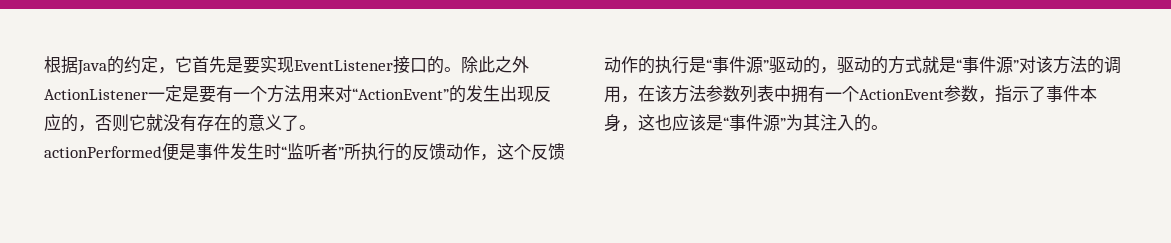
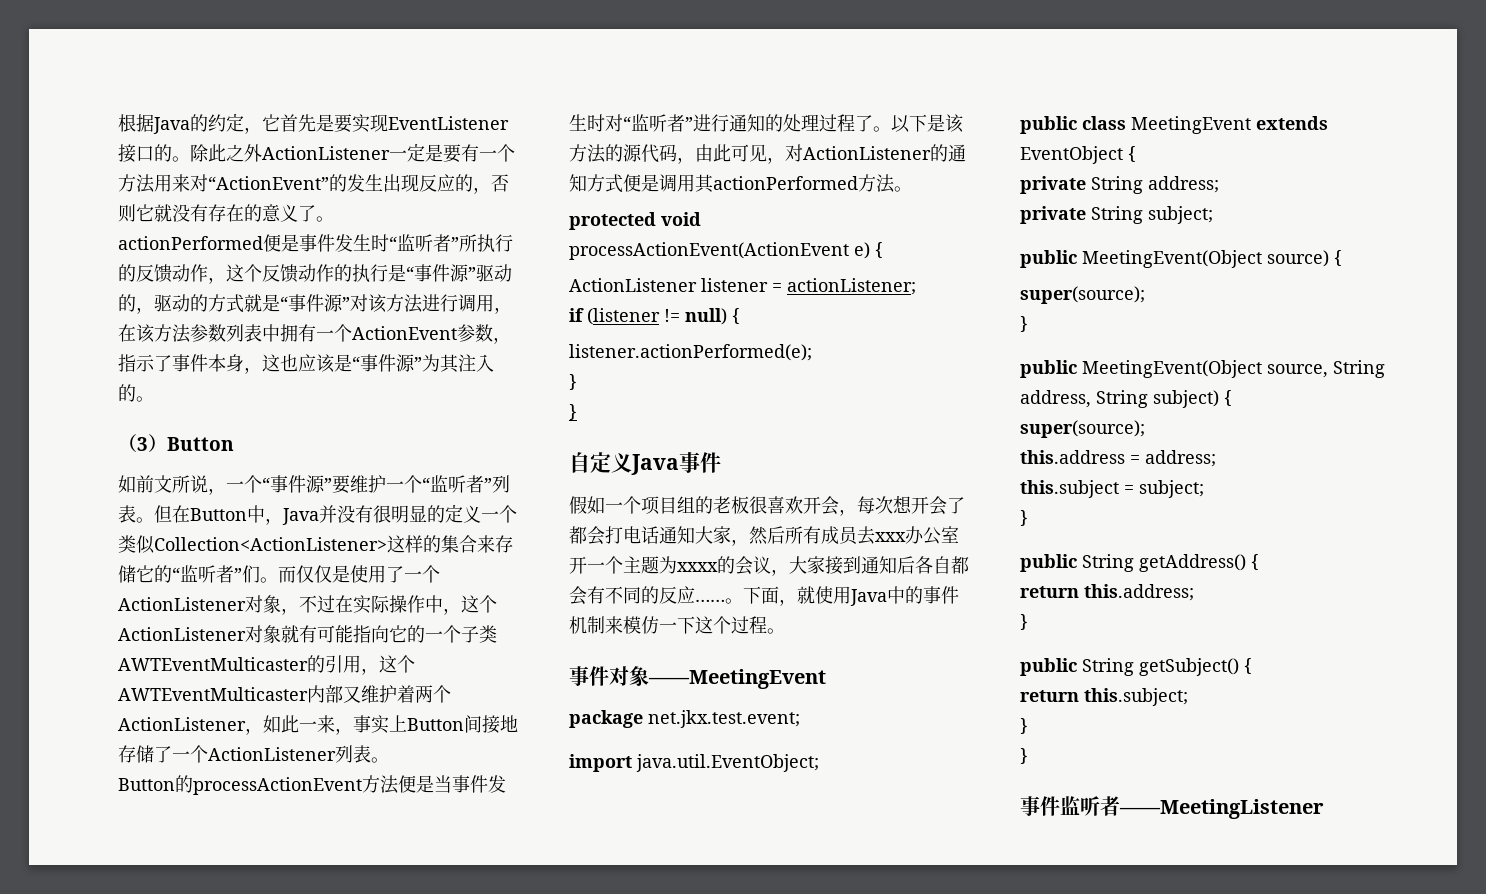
[1087,56,1104,74] 的 -> [422,294,458,312] 进行
(888, 127) none -> [118,434,234,452] [118,475,510,495] [118,504,517,525] [118,535,513,554] [118,565,440,583] [118,595,497,615] [118,625,497,643] [118,655,415,675] [118,685,451,703] [118,715,518,735] [118,745,389,763] [118,775,506,795] [569,114,964,133] [569,144,966,164] [569,174,912,193] [569,212,701,230] [569,242,883,260] [569,278,916,295] [569,308,740,325] [569,344,812,361] [569,374,577,390] [569,404,577,420] [569,452,721,475] [569,495,965,516] [569,526,959,546] [569,556,969,576] [569,586,959,606] [569,616,785,634] [569,666,826,689] [569,710,800,728] [569,754,819,772] [1020,116,1328,134] [1020,146,1136,164] [1020,176,1219,194] [1020,206,1213,224] [1020,250,1342,268] [1020,286,1145,304] [1020,316,1028,332] [1020,360,1385,378] [1020,390,1232,408] [1020,420,1145,438] [1020,450,1216,467] [1020,480,1204,498] [1020,510,1028,526] [1020,554,1259,572] [1020,584,1194,601] [1020,614,1028,630] [1020,658,1252,676] [1020,688,1188,706] [1020,718,1028,734] [1020,748,1028,764] [1020,796,1324,819] // （3）Button // 如前文所说，一个“事件源”要维护一个“监听者”列表。但在Button中，Java并没有很明显的定义一个类似Collection<ActionListener>这样的集合来存储它的“监听者”们。而仅仅是使用了一个ActionListener对象，不过在实际操作中，这个ActionListener对象就有可能指向它的一个子类AWTEventMulticaster的引用，这个AWTEventMulticaster内部又维护着两个ActionListener，如此一来，事实上Button间接地存储了一个ActionListener列表。 // Button的processActionEvent方法便是当事件发生时对“监听者”进行通知的处理过程了。以下是该方法的源代码，由此可见，对ActionListener的通知方式便是调用其actionPerformed方法。 // protected void processActionEvent(ActionEvent e) { // ActionListener listener = actionListener; // if (listener != null) { // listener.actionPerformed(e); // } // } // 自定义Java事件 // 假如一个项目组的老板很喜欢开会，每次想开会了都会打电话通知大家，然后所有成员去xxx办公室开一个主题为xxxx的会议，大家接到通知后各自都会有不同的反应……。下面，就使用Java中的事件机制来模仿一下这个过程。 // 事件对象——MeetingEvent // package net.jkx.test.event; // import java.util.EventObject; // public class MeetingEvent extends EventObject { // private String address; // private String subject; // public MeetingEvent(Object source) { // super(source); // } // public MeetingEvent(Object source, String address, String subject) { // super(source); // this.address = address; // this.subject = subject; // } // public String getAddress() { // return this.address; // } // public String getSubject() { // return this.subject; // } // } // 事件监听者——MeetingListener

